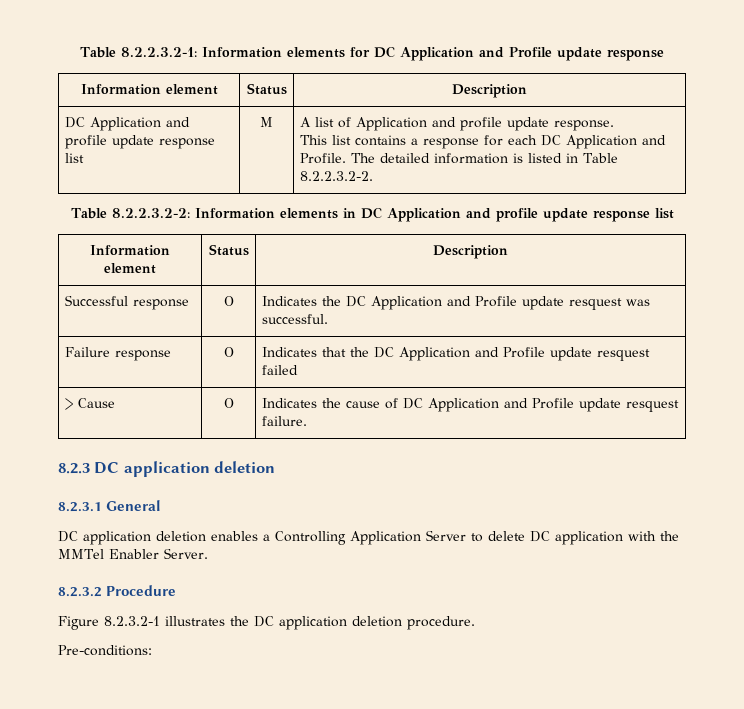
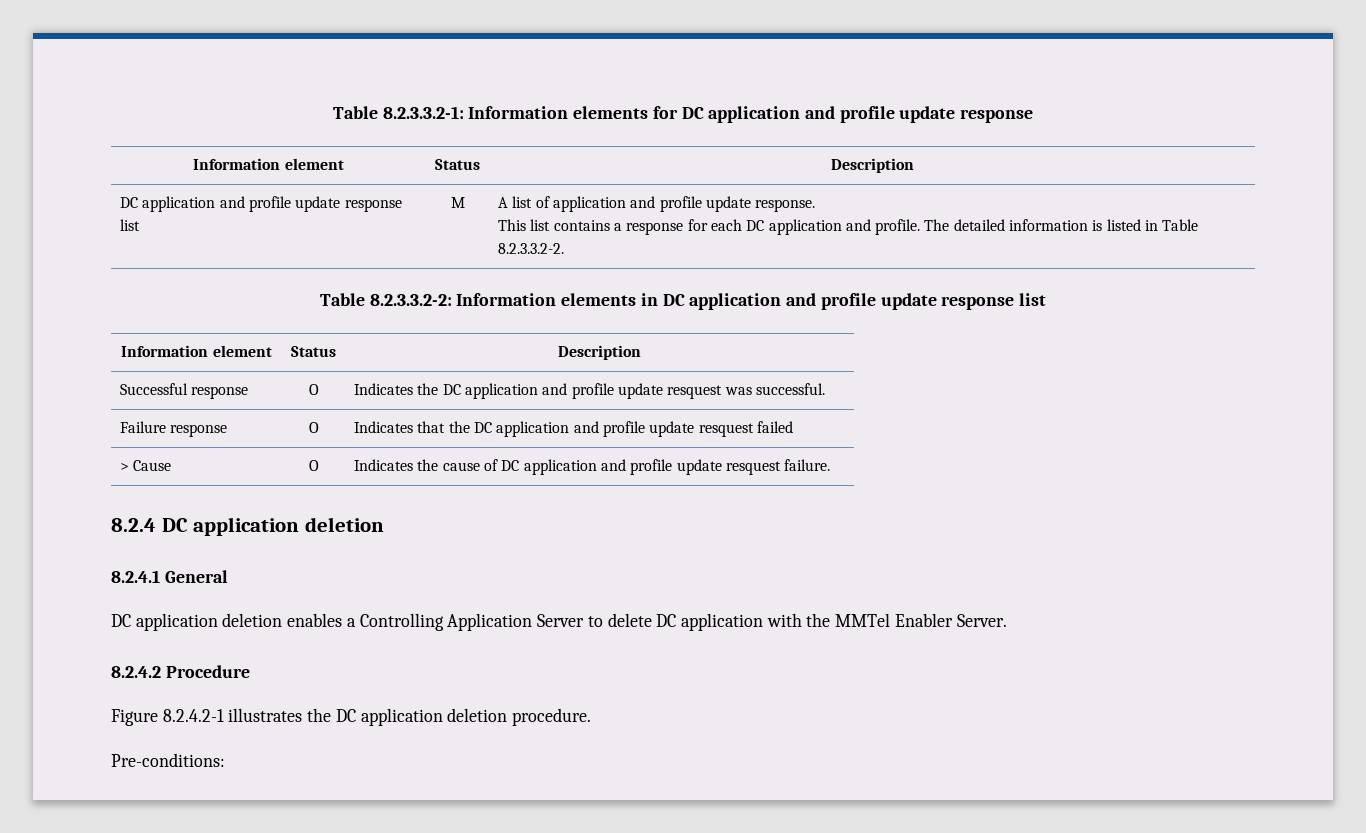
[80,47,197,58] Table 8.2.2.3.2-1: -> [332,106,464,119] Table 8.2.3.3.2-1:
[399,47,552,61] Application and Profile -> [708,106,895,123] application and profile
[89,117,161,131] Application -> [142,196,216,212] application
[355,117,427,131] Application -> [552,196,626,212] application
[565,135,666,149] [299,153,346,164] Application and Profile. -> [768,219,921,235] application and profile.
[299,171,373,181] [70,208,190,219] 8.2.2.3.2-2. // Table 8.2.2.3.2-2: -> [497,243,564,254] [320,293,452,306] 8.2.3.3.2-2. // Table 8.2.3.3.2-2:
[386,208,461,222] Application -> [689,293,782,310] application
[370,296,517,310] Application and Profile -> [464,383,614,399] application and profile
[398,347,545,361] Application and Profile -> [496,421,645,437] application and profile
[427,398,574,412] Application and Profile -> [523,459,673,475] application and profile
[58,463,90,474] 8.2.3 -> [111,518,156,532] 8.2.4
[58,502,102,512] 8.2.3.1 -> [111,570,160,583] 8.2.4.1
[58,587,102,597] 8.2.3.2 -> [111,666,161,678] 8.2.4.2
[104,616,160,626] 8.2.3.2-1 -> [162,709,224,722] 8.2.4.2-1

